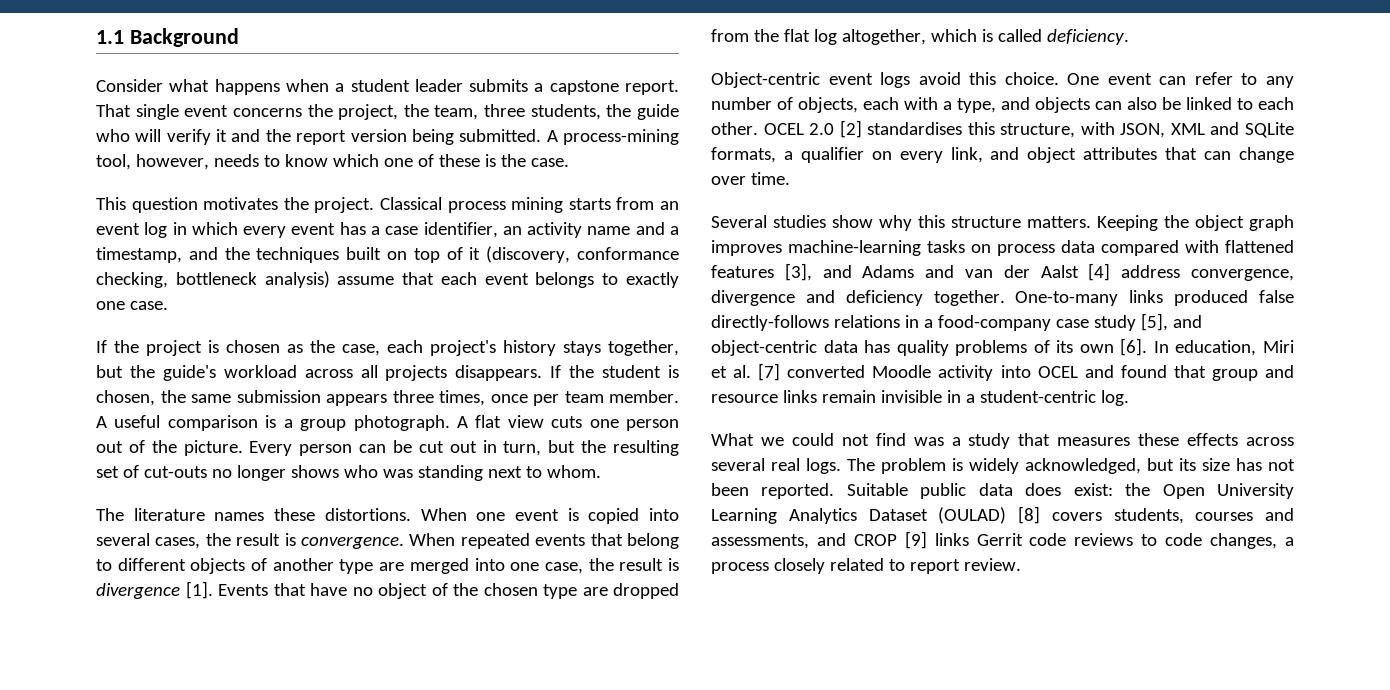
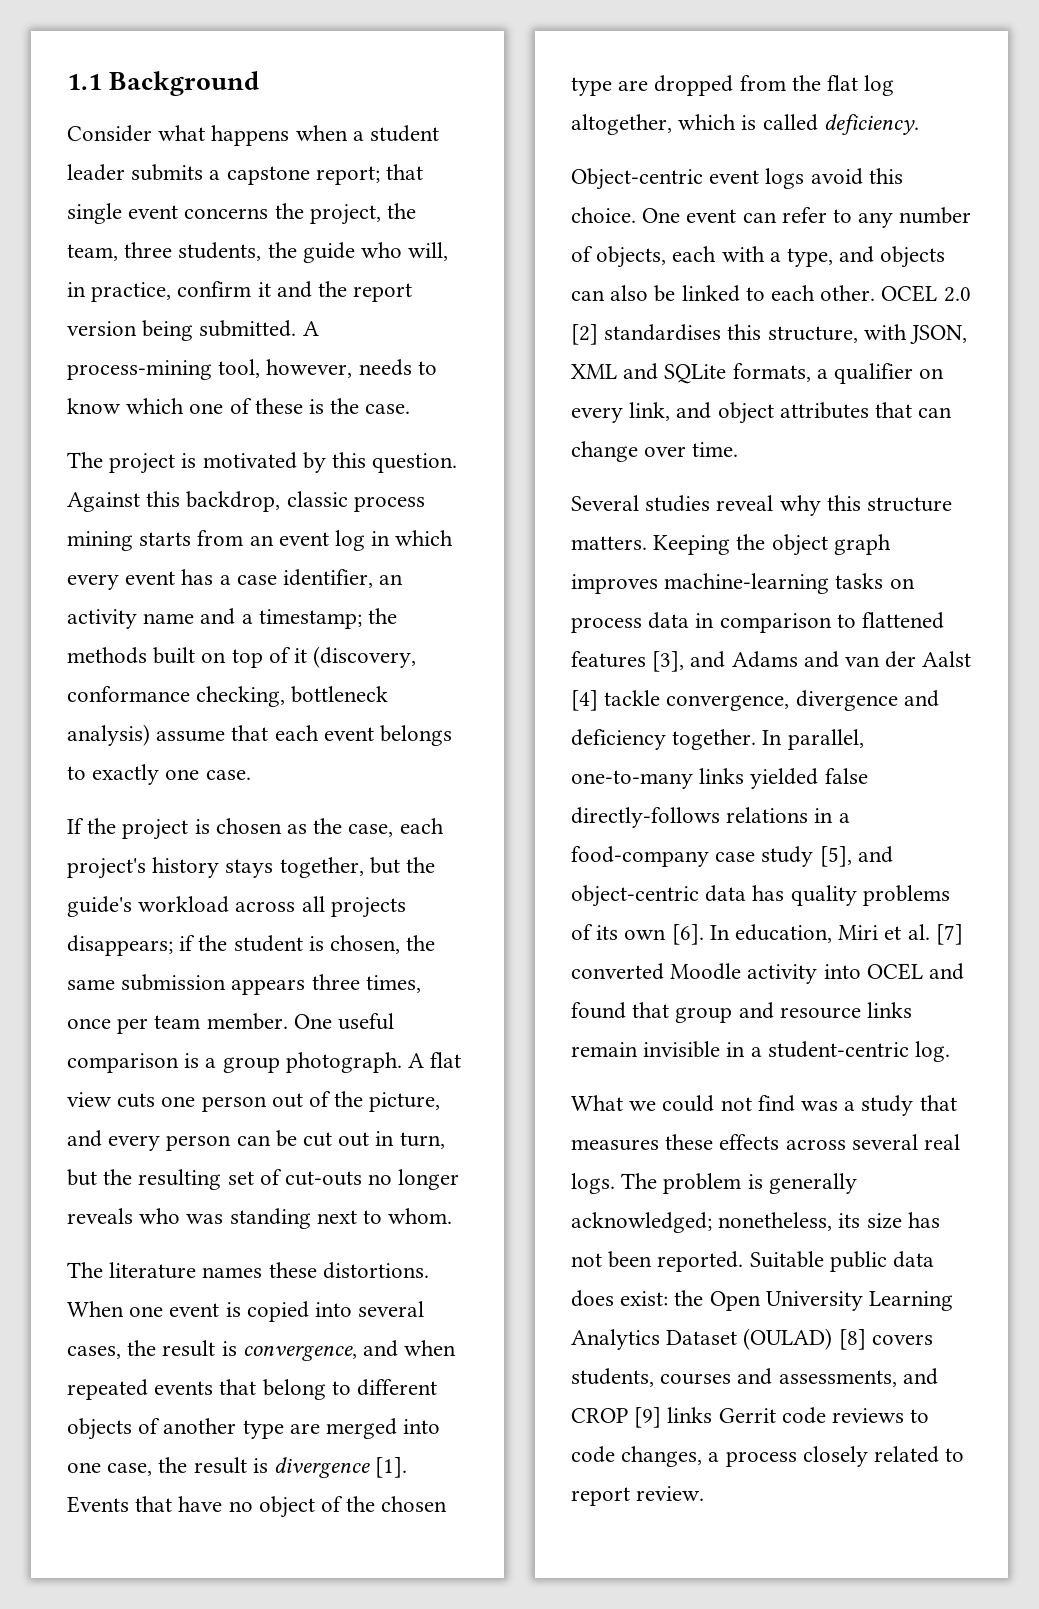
[625,80,679,95] [96,104,131,117] report. That -> [315,164,424,185] report; that
[135,129,211,145] will verify -> [408,242,449,261] [67,281,252,302] will, in practice, confirm
[96,197,442,213] This question motivates the project. Classical -> [67,452,458,474] [67,491,348,512] The project is motivated by this question. Against this backdrop, classic
[96,247,340,263] timestamp, and the techniques -> [258,608,398,629] [67,647,147,664] timestamp; the methods
[455,365,562,381] disappears. If -> [67,935,196,956] disappears; if
[96,416,107,428] A -> [293,1014,332,1029] One
[183,440,293,456] picture. Every -> [369,1092,441,1112] [67,1130,161,1151] picture, and every
[290,465,339,478] shows -> [67,1208,133,1224] reveals
[301,533,456,549] convergence. When -> [242,1340,457,1361] convergence, and when
[832,215,873,228] show -> [716,495,774,511] reveal
[1101,240,1219,256] compared with -> [695,613,856,633] in comparison to
[1121,265,1181,278] address -> [604,690,661,706] tackle
[1015,290,1249,306] One-to-many links produced -> [762,729,864,750] [571,768,819,789] In parallel, one-to-many links yielded
[969,458,1174,474] widely acknowledged, but -> [768,1173,857,1194] [571,1212,833,1233] generally acknowledged; nonetheless,

